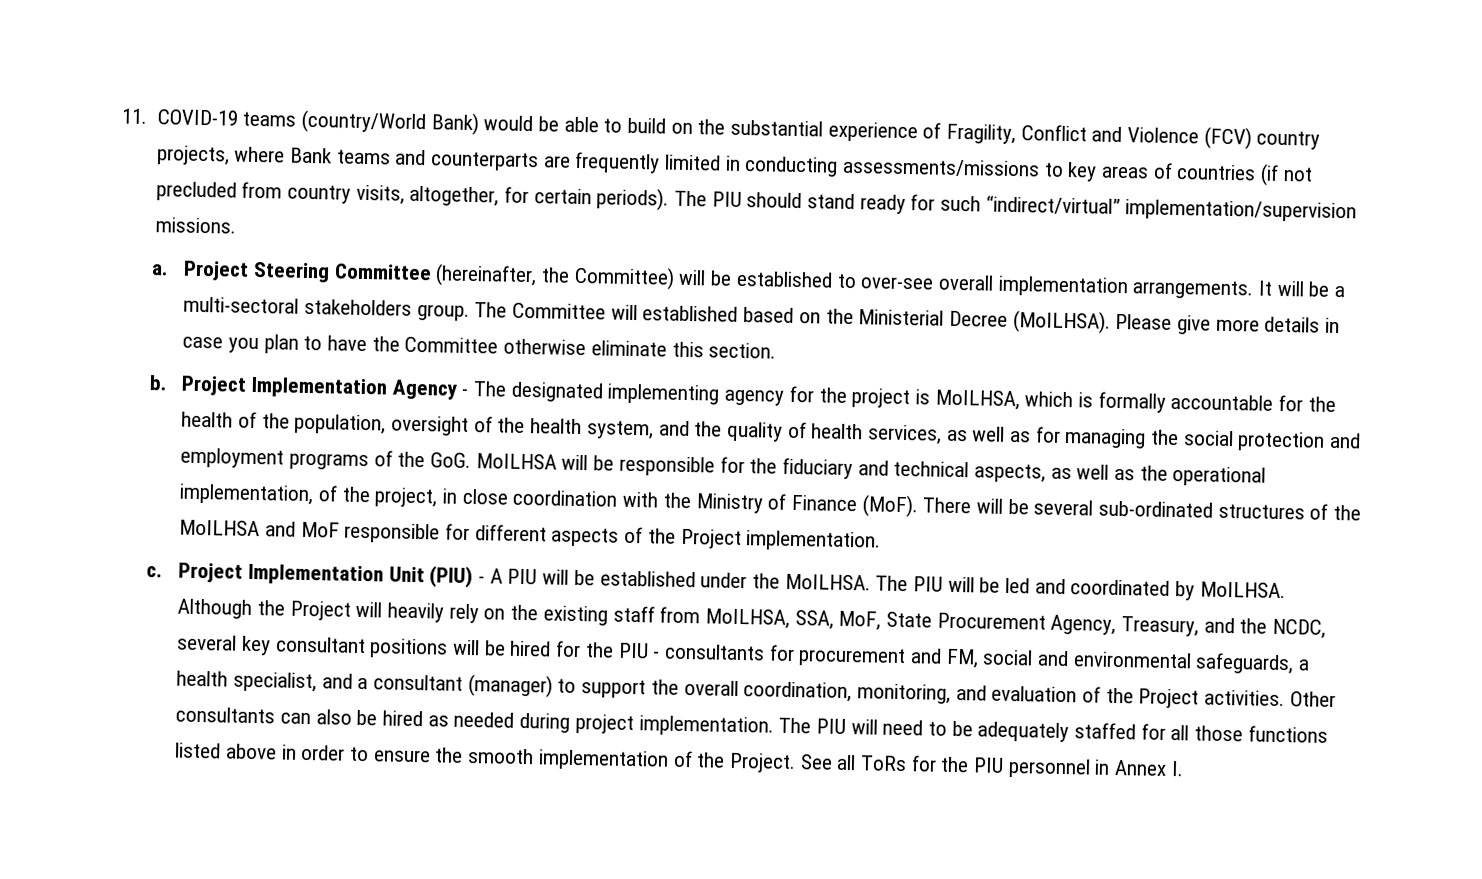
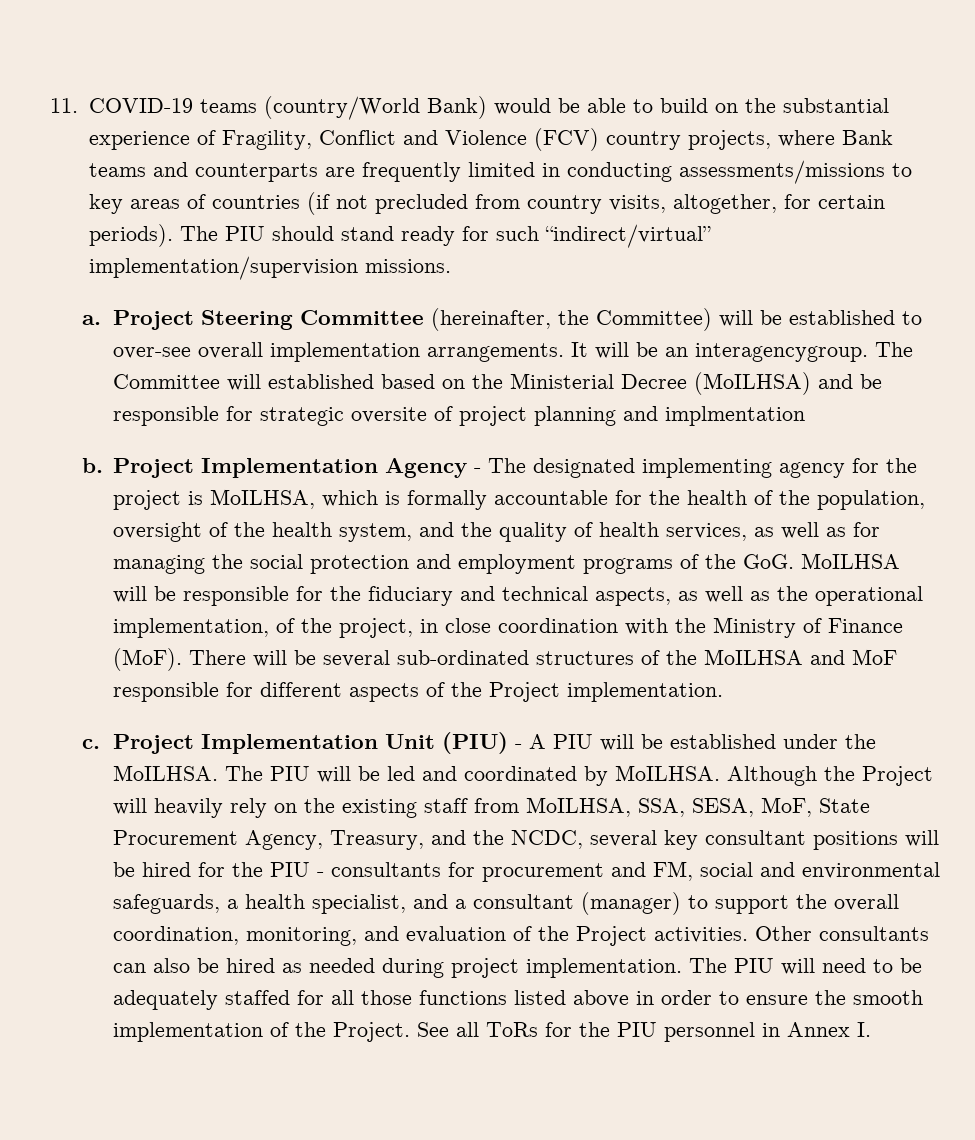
[1333,285,1345,298] [183,296,470,321] a multi-sectoral stakeholders group. -> [665,343,869,362] an interagencygroup.
[1012,309,1340,335] [182,334,777,359] (MoILHSA). Please give more details in case you plan to have the Committee otherwise eliminate this section. -> [694,372,883,395] [113,406,806,426] (MoILHSA) and be responsible for strategic oversite of project planning and implmentation
(834, 620) none -> [692,798,755,817] SESA,

